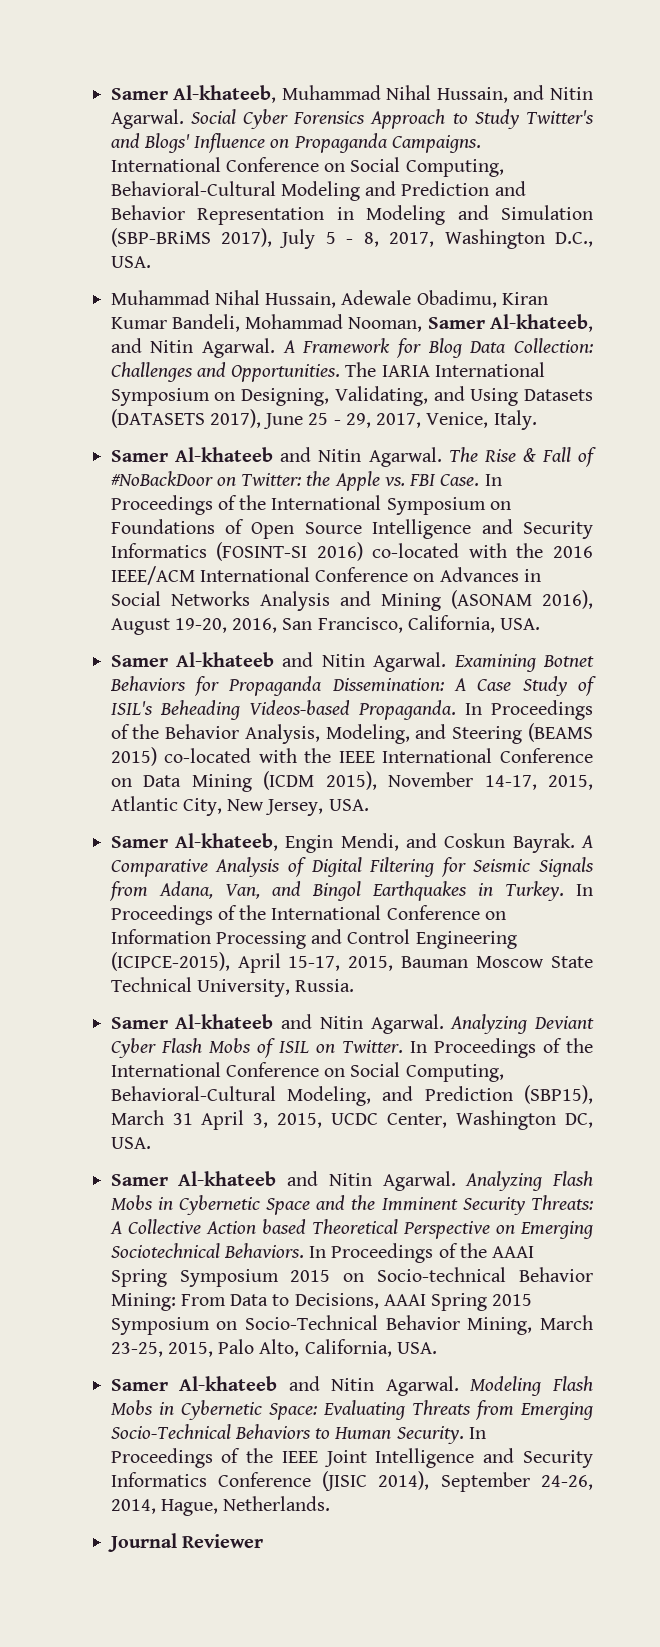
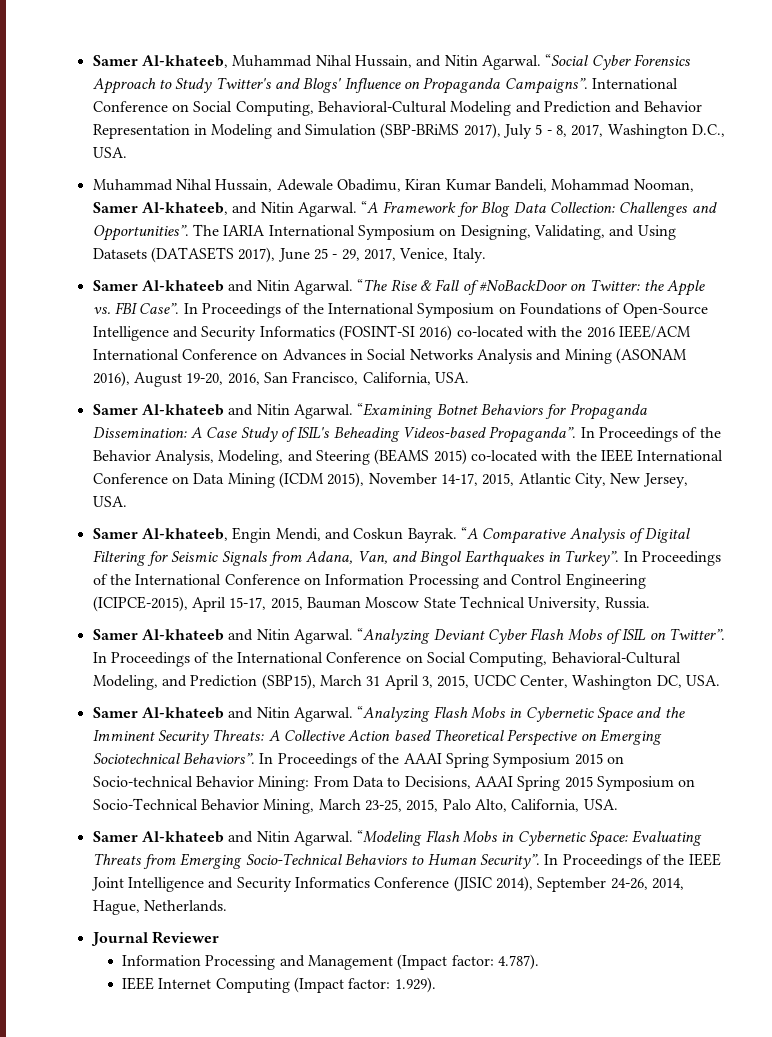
[190,109,236,124] Social -> [545,54,589,66] “Social
[391,135,481,153] Campaigns. -> [504,78,588,94] Campaigns”.
[282,340,295,353] A -> [361,201,379,213] “A
[231,364,341,382] Opportunities. -> [92,225,189,241] Opportunities”.
[448,447,478,462] The -> [357,279,388,291] “The
[440,474,480,486] Case. -> [139,303,180,314] Case”.
[251,522,362,539] Open Source -> [622,303,708,318] Open-Source
[453,654,536,672] Examining -> [357,403,434,419] “Examining
[357,700,456,720] Propaganda. -> [489,426,577,443] Propaganda”.
[580,835,593,848] A -> [461,527,479,539] “A
[504,881,564,901] Turkey. -> [564,550,620,566] Turkey”.
[450,1014,528,1034] Analyzing -> [357,628,431,644] “Analyzing
[341,1040,403,1053] Twitter. -> [669,628,726,640] Twitter”.
[465,1171,543,1191] Analyzing -> [357,706,431,722] “Analyzing
[223,1243,304,1258] Behaviors. -> [183,753,256,764] Behaviors”.
[470,1376,542,1396] Modeling -> [357,830,423,846] “Modeling
[396,1426,464,1444] Security. -> [480,854,541,869] Security”.
(263, 1541) none -> [122,954,540,970] [122,977,436,993] // Information Processing and Management (Impact factor: 4.787). // IEEE Internet Computing (Impact factor: 1.929).

